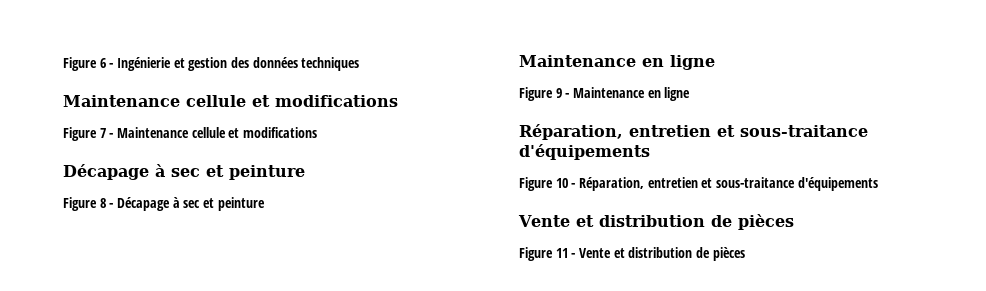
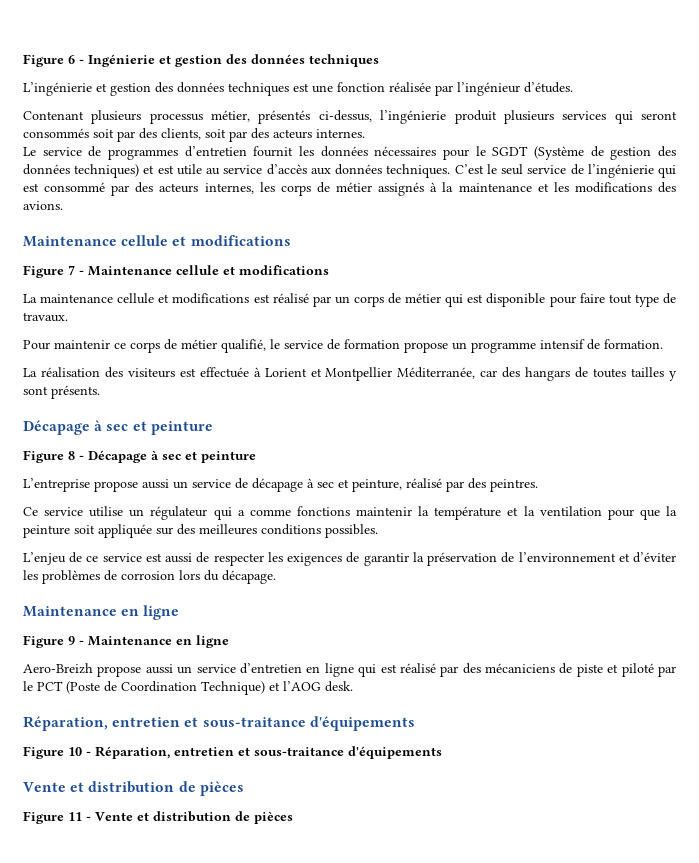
(360, 64) none -> [23,82,573,96] [23,110,678,124] [23,128,365,142] [23,146,676,160] [23,164,677,178] [23,182,677,196] [23,201,63,210] // L’ingénierie et gestion des données techniques est une fonction réalisée par l’ingénieur d’études. // Contenant plusieurs processus métier, présentés ci-dessus, l’ingénierie produit plusieurs services qui seront consommés soit par des clients, soit par des acteurs internes. // Le service de programmes d’entretien fournit les données nécessaires pour le SGDT (Système de gestion des données techniques) et est utile au service d’accès aux données techniques. C’est le seul service de l’ingénierie qui est consommé par des acteurs internes, les corps de métier assignés à la maintenance et les modifications des avions.
(317, 132) none -> [23,293,676,307] [23,312,68,322] [23,339,663,353] [23,367,678,381] [23,385,100,399] // La maintenance cellule et modifications est réalisé par un corps de métier qui est disponible pour faire tout type de travaux. // Pour maintenir ce corps de métier qualifié, le service de formation propose un programme intensif de formation. // La réalisation des visiteurs est effectuée à Lorient et Montpellier Méditerranée, car des hangars de toutes tailles y sont présents.
(265, 204) none -> [23,478,538,492] [23,506,678,520] [23,524,378,538] [23,552,677,566] [23,570,276,584] // L’entreprise propose aussi un service de décapage à sec et peinture, réalisé par des peintres. // Ce service utilise un régulateur qui a comme fonctions maintenir la température et la ventilation pour que la peinture soit appliquée sur des meilleures conditions possibles. // L’enjeu de ce service est aussi de respecter les exigences de garantir la préservation de l’environnement et d’éviter les problèmes de corrosion lors du décapage.
(691, 94) none -> [23,663,677,677] [23,681,353,695] // Aero-Breizh propose aussi un service d’entretien en ligne qui est réalisé par des mécaniciens de piste et piloté par le PCT (Poste de Coordination Technique) et l’AOG desk.

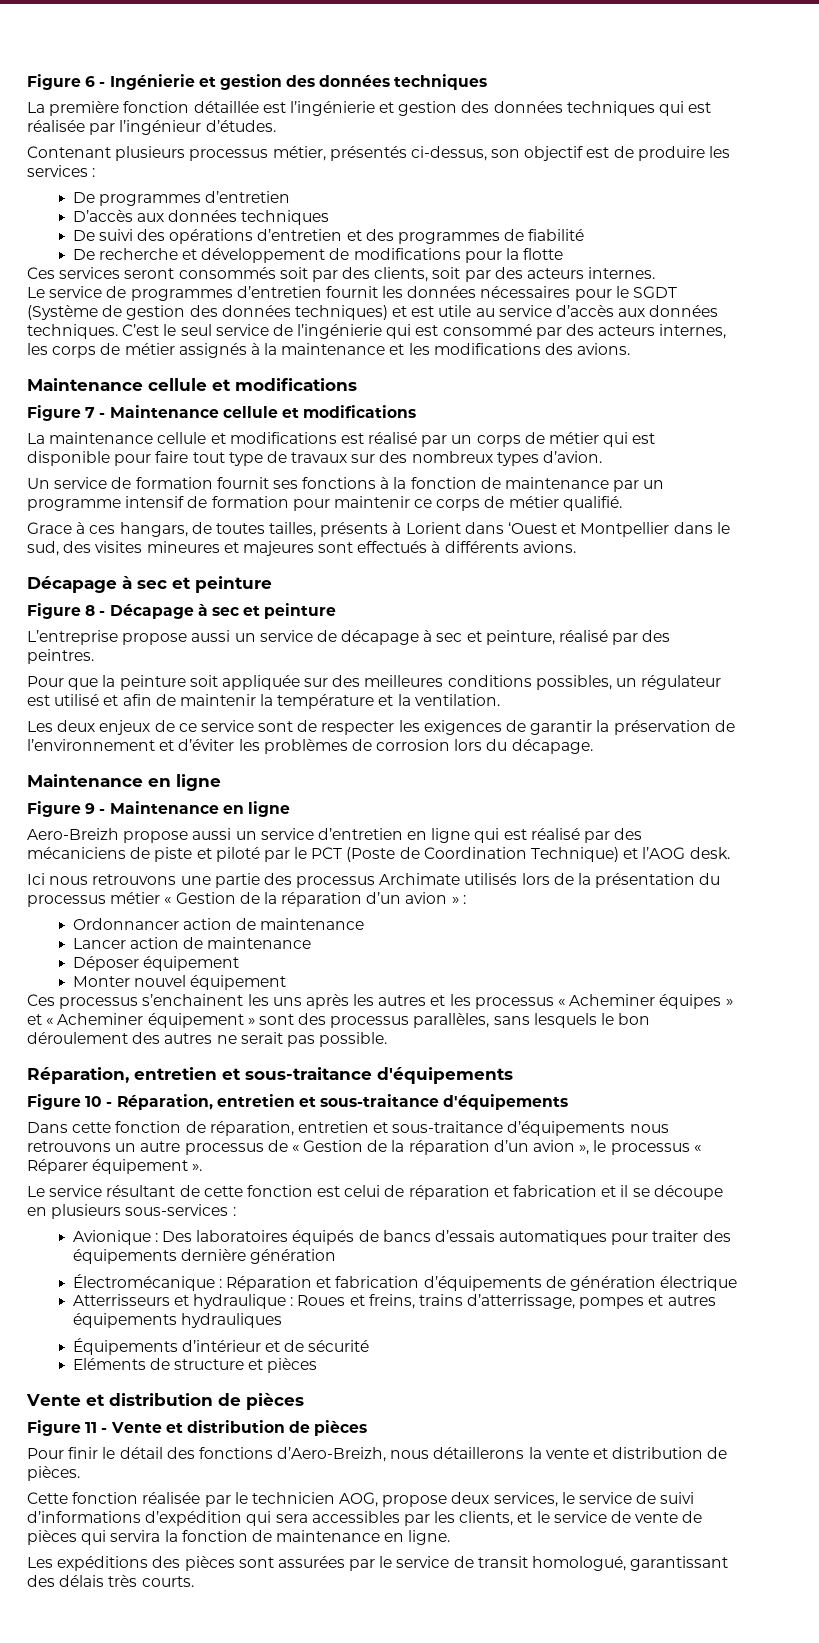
[23,82,385,96] L’ingénierie et gestion des données techniques est une fonction -> [27,101,712,116] La première fonction détaillée est l’ingénierie et gestion des données techniques qui est
[380,110,633,124] l’ingénierie produit plusieurs services qui -> [491,146,731,161] [27,165,96,177] [72,191,290,206] [72,210,330,225] [72,229,585,244] [72,248,564,263] [27,267,121,279] son objectif est de produire les services : // De programmes d’entretien // D’accès aux données techniques // De suivi des opérations d’entretien et des programmes de fiabilité // De recherche et développement de modifications pour la flotte // Ces services
[23,312,68,322] [23,340,50,350] travaux. // Pour -> [291,451,603,466] [27,477,665,492] [27,496,330,511] travaux sur des nombreux types d’avion. // Un service de formation fournit ses fonctions à la fonction de maintenance par un programme intensif de formation pour
[221,339,663,353] [23,367,678,381] [23,385,100,399] qualifié, le service de formation propose un programme intensif de formation. // La réalisation des visiteurs est effectuée à Lorient et Montpellier Méditerranée, car des hangars de toutes tailles y sont présents. -> [562,496,622,511] [27,522,730,537] [27,541,576,556] qualifié. // Grace à ces hangars, de toutes tailles, présents à Lorient dans ‘Ouest et Montpellier dans le sud, des visites mineures et majeures sont effectués à différents avions.
[23,506,634,520] Ce service utilise un régulateur qui a comme fonctions maintenir la température et la ventilation pour -> [27,676,64,687] Pour
[325,524,378,538] [23,552,66,565] possibles. // L’enjeu -> [535,675,722,690] [27,694,500,709] [27,720,151,735] possibles, un régulateur est utilisé et afin de maintenir la température et la ventilation. // Les deux enjeux
[145,553,193,563] est aussi -> [258,721,294,732] sont
(353, 686) none -> [27,873,721,888] [27,892,466,907] [72,918,365,930] [72,937,312,949] [72,956,239,971] [72,975,286,990] [27,994,733,1009] [27,1013,651,1028] [27,1032,388,1047] // Ici nous retrouvons une partie des processus Archimate utilisés lors de la présentation du processus métier « Gestion de la réparation d’un avion » : // Ordonnancer action de maintenance // Lancer action de maintenance // Déposer équipement // Monter nouvel équipement // Ces processus s’enchainent les uns après les autres et les processus « Acheminer équipes » et « Acheminer équipement » sont des processus parallèles, sans lesquels le bon déroulement des autres ne serait pas possible.
(442, 752) none -> [27,1121,669,1136] [27,1140,701,1155] [27,1159,203,1174] [27,1185,723,1200] [27,1204,236,1219] [72,1230,731,1245] [72,1249,336,1264] [72,1274,738,1291] [72,1294,716,1309] [72,1313,282,1328] [72,1338,370,1355] [72,1358,318,1373] // Dans cette fonction de réparation, entretien et sous-traitance d’équipements nous retrouvons un autre processus de « Gestion de la réparation d’un avion », le processus « Réparer équipement ». // Le service résultant de cette fonction est celui de réparation et fabrication et il se découpe en plusieurs sous-services : // Avionique : Des laboratoires équipés de bancs d’essais automatiques pour traiter des équipements dernière génération // Électromécanique : Réparation et fabrication d’équipements de génération électrique // Atterrisseurs et hydraulique : Roues et freins, trains d’atterrissage, pompes et autres équipements hydrauliques // Équipements d’intérieur et de sécurité // Eléments de structure et pièces
(293, 817) none -> [27,1447,728,1462] [27,1466,80,1481] [27,1492,695,1507] [27,1511,703,1526] [27,1530,451,1545] [27,1556,729,1571] [27,1575,194,1587] // Pour finir le détail des fonctions d’Aero-Breizh, nous détaillerons la vente et distribution de pièces. // Cette fonction réalisée par le technicien AOG, propose deux services, le service de suivi d’informations d’expédition qui sera accessibles par les clients, et le service de vente de pièces qui servira la fonction de maintenance en ligne. // Les expéditions des pièces sont assurées par le service de transit homologué, garantissant des délais très courts.

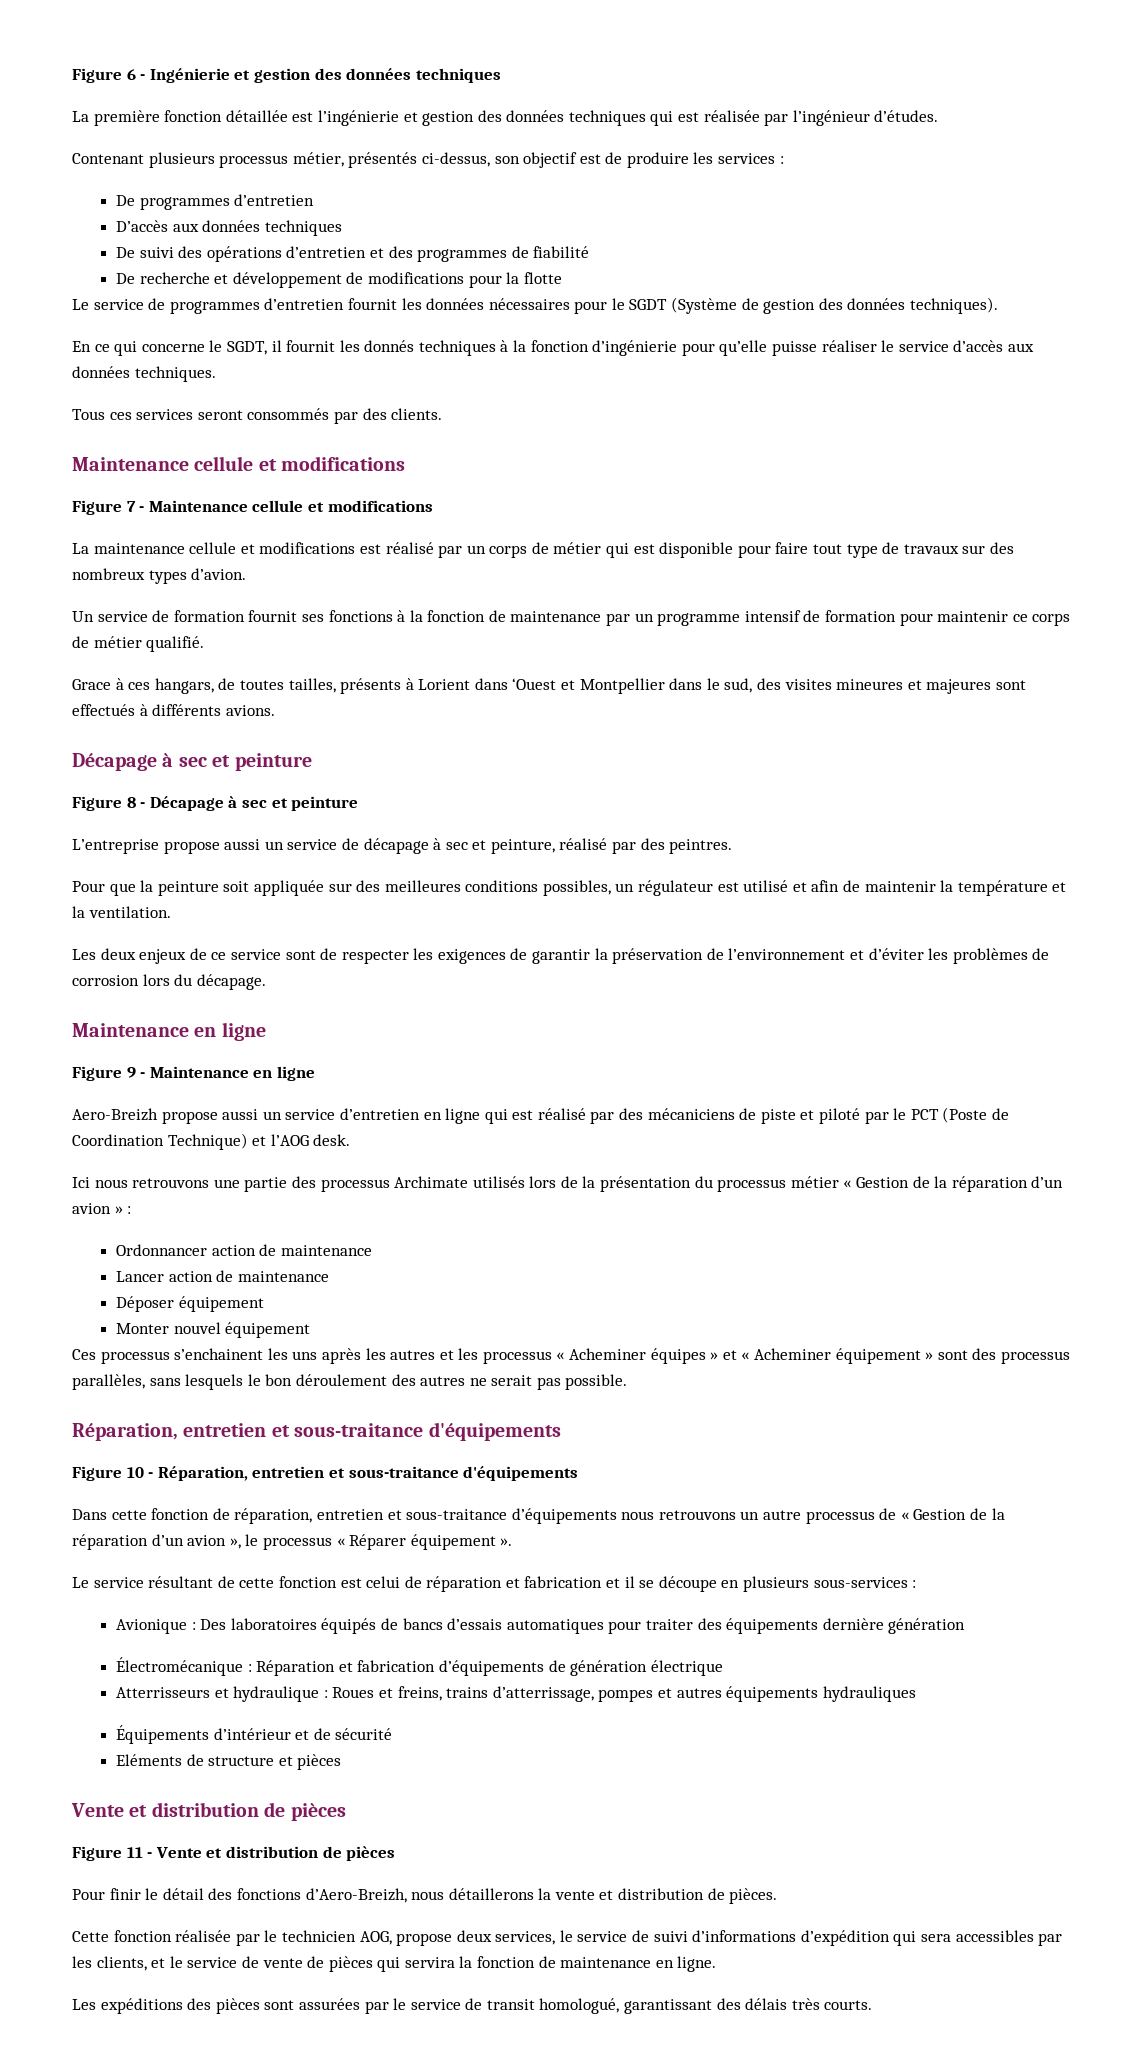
[27,267,656,282] // Ces services seront consommés soit par des clients, soit par des acteurs internes. -> (562, 278) none
[294,305,495,320] techniques) et est utile au -> [910,297,999,314] [72,340,895,356] techniques). // En ce qui concerne le SGDT, il fournit les donnés techniques à la fonction d’ingénierie pour qu’elle puisse réaliser le
[122,324,727,339] [27,343,631,358] C’est le seul service de l’ingénierie qui est consommé par des acteurs internes, les corps de métier assignés à la maintenance et les modifications des avions. -> [72,408,443,424] // Tous ces services seront consommés par des clients.

